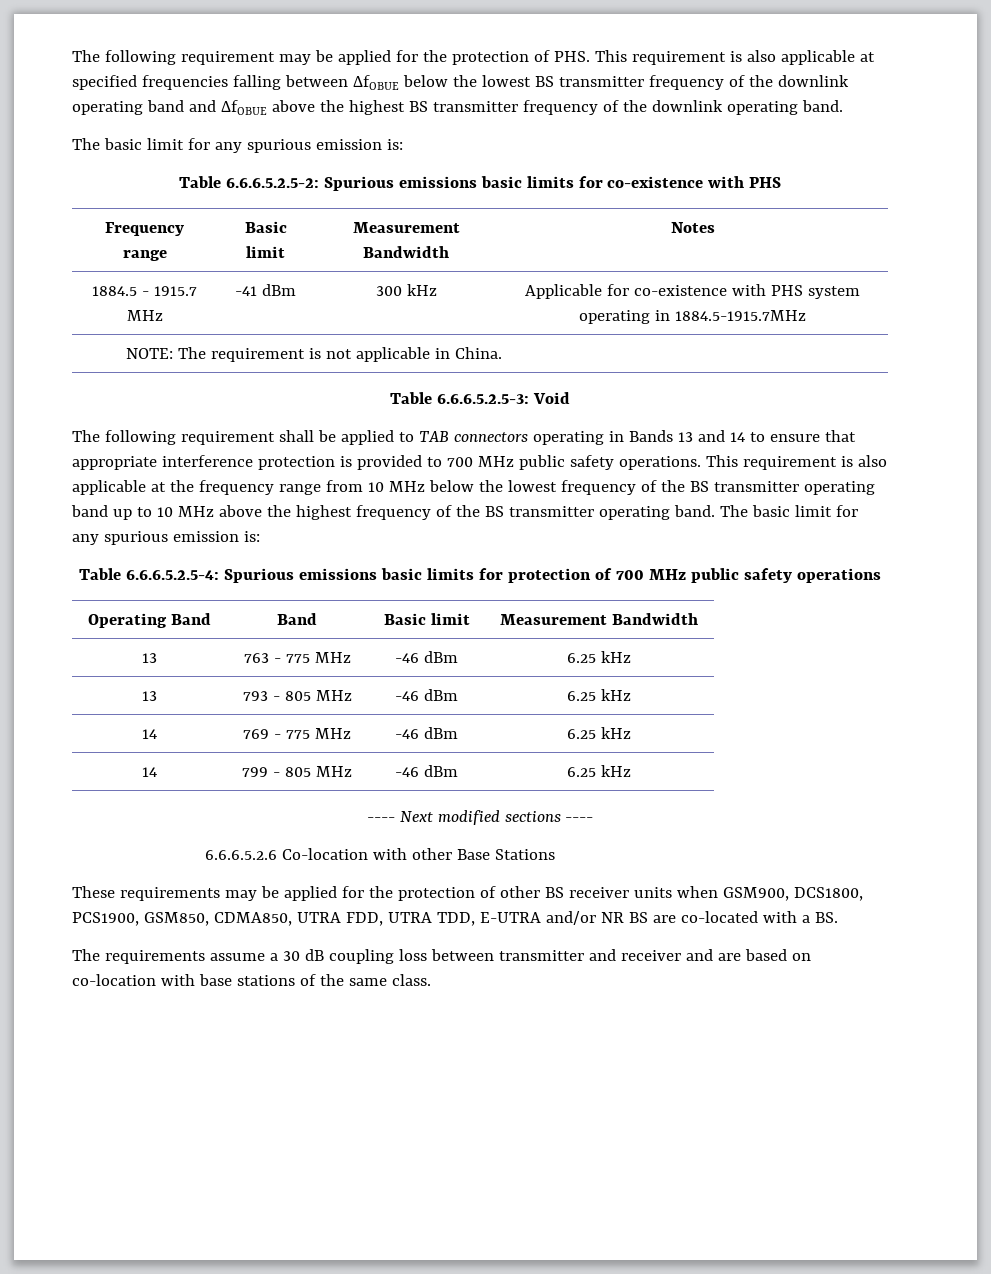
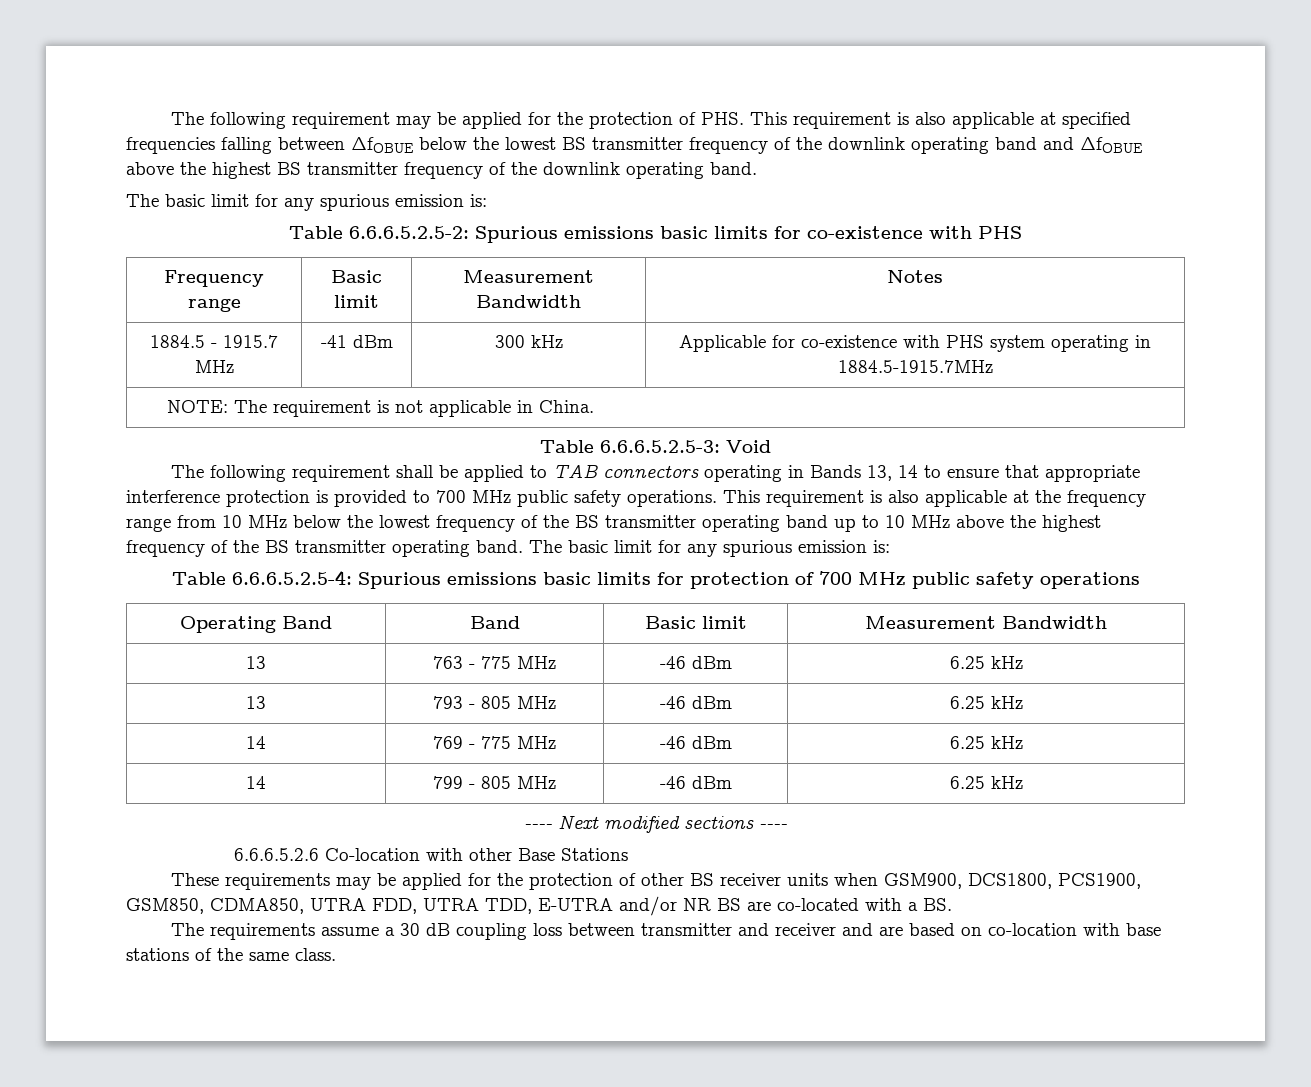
[677,430,725,442] 13 and -> [866,465,892,481] 13,

